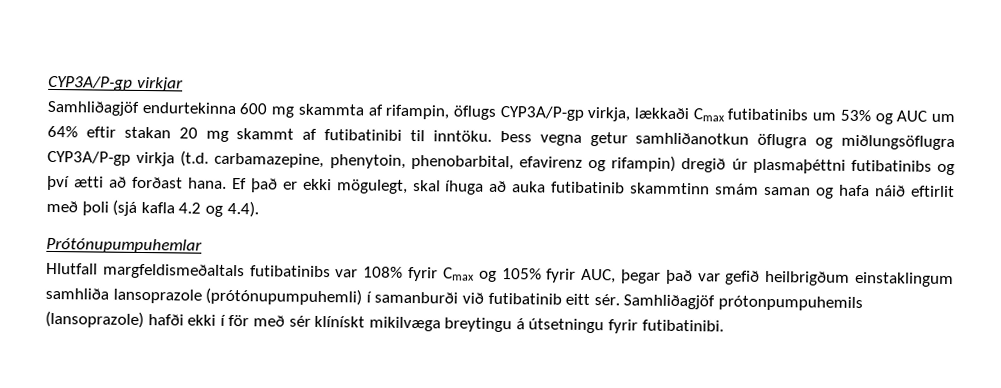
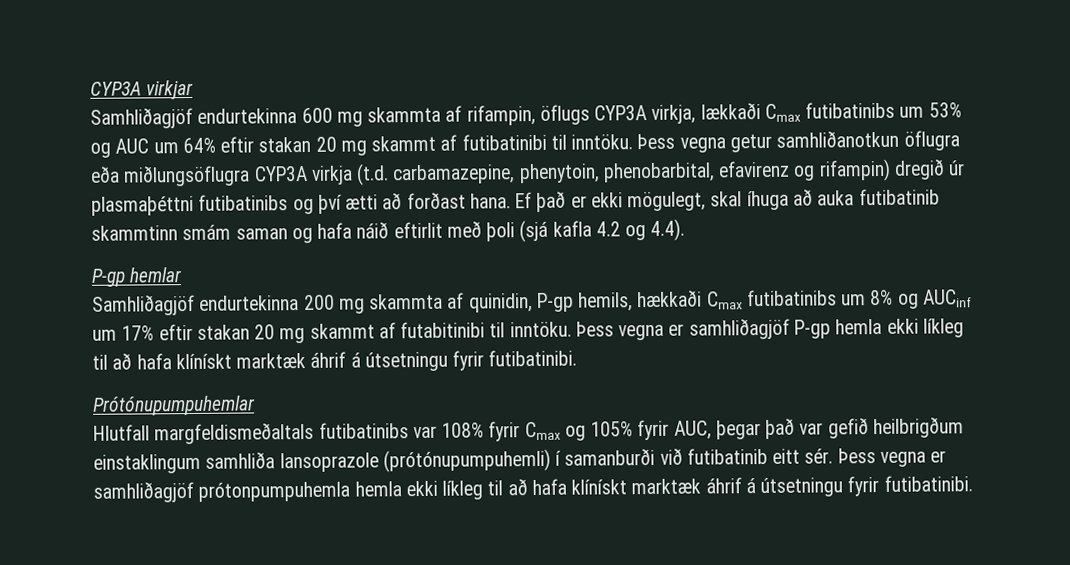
[48,75,133,91] CYP3A/P-gp -> [90,81,142,96] CYP3A
[499,105,584,121] CYP3A/P-gp -> [594,105,648,121] CYP3A
[815,134,955,151] [47,150,131,166] og miðlungsöflugra CYP3A/P-gp -> [90,164,308,187] eða miðlungsöflugra CYP3A
(259, 209) none -> [91,267,183,287] [92,289,972,316] [92,317,964,344] [92,349,578,372] // P-gp hemlar // Samhliðagjöf endurtekinna 200 mg skammta af quinidin, P-gp hemils, hækkaði Cmax futibatinibs um 8% og AUCinf um 17% eftir stakan 20 mg skammt af futabitinibi til inntöku. Þess vegna er samhliðagjöf P-gp hemla ekki líkleg til að hafa klínískt marktæk áhrif á útsetningu fyrir futibatinibi.
[623,294,863,312] [45,310,513,333] Samhliðagjöf prótonpumpuhemils (lansoprazole) hafði ekki í för með sér klínískt mikilvæga breytingu -> [837,448,947,467] [93,477,742,503] Þess vegna er samhliðagjöf prótonpumpuhemla hemla ekki líkleg til að hafa klínískt marktæk áhrif

